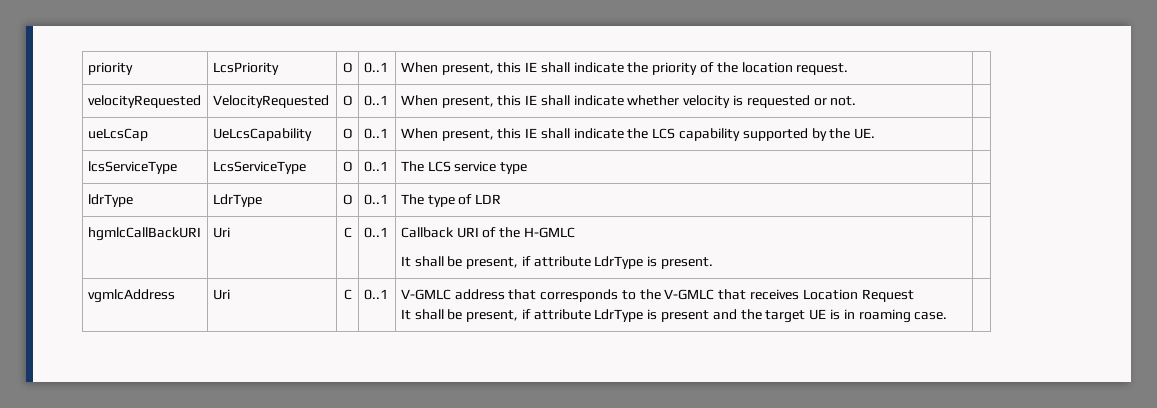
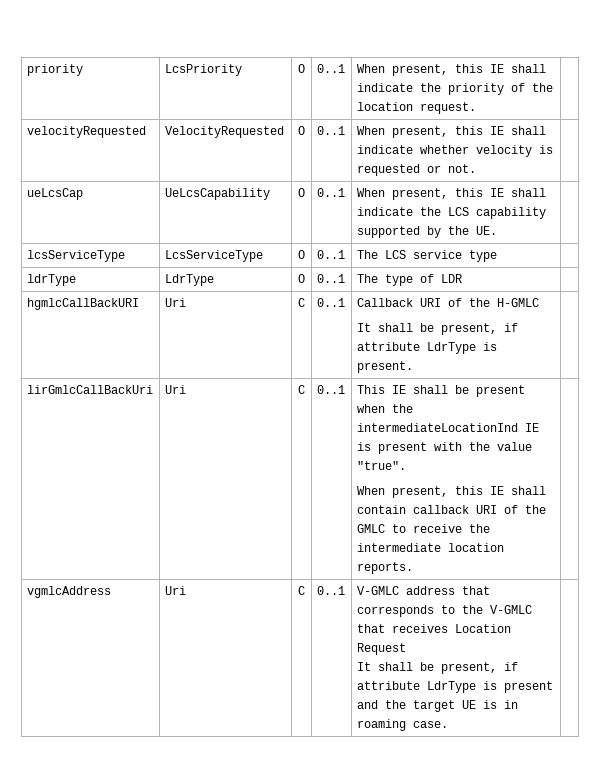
(714, 263) none -> [26,385,153,394] [164,385,186,394] [298,385,305,394] [316,385,345,394] [356,385,525,397] [356,404,413,413] [356,423,539,432] [356,442,532,454] [356,461,406,470] [356,486,546,498] [356,505,546,514] [356,524,490,533] [356,543,504,552] [356,562,413,574] // lirGmlcCallBackUri | Uri | C | 0..1 | This IE shall be present when the intermediateLocationInd IE is present with the value "true". // When present, this IE shall contain callback URI of the GMLC to receive the intermediate location reports. |

